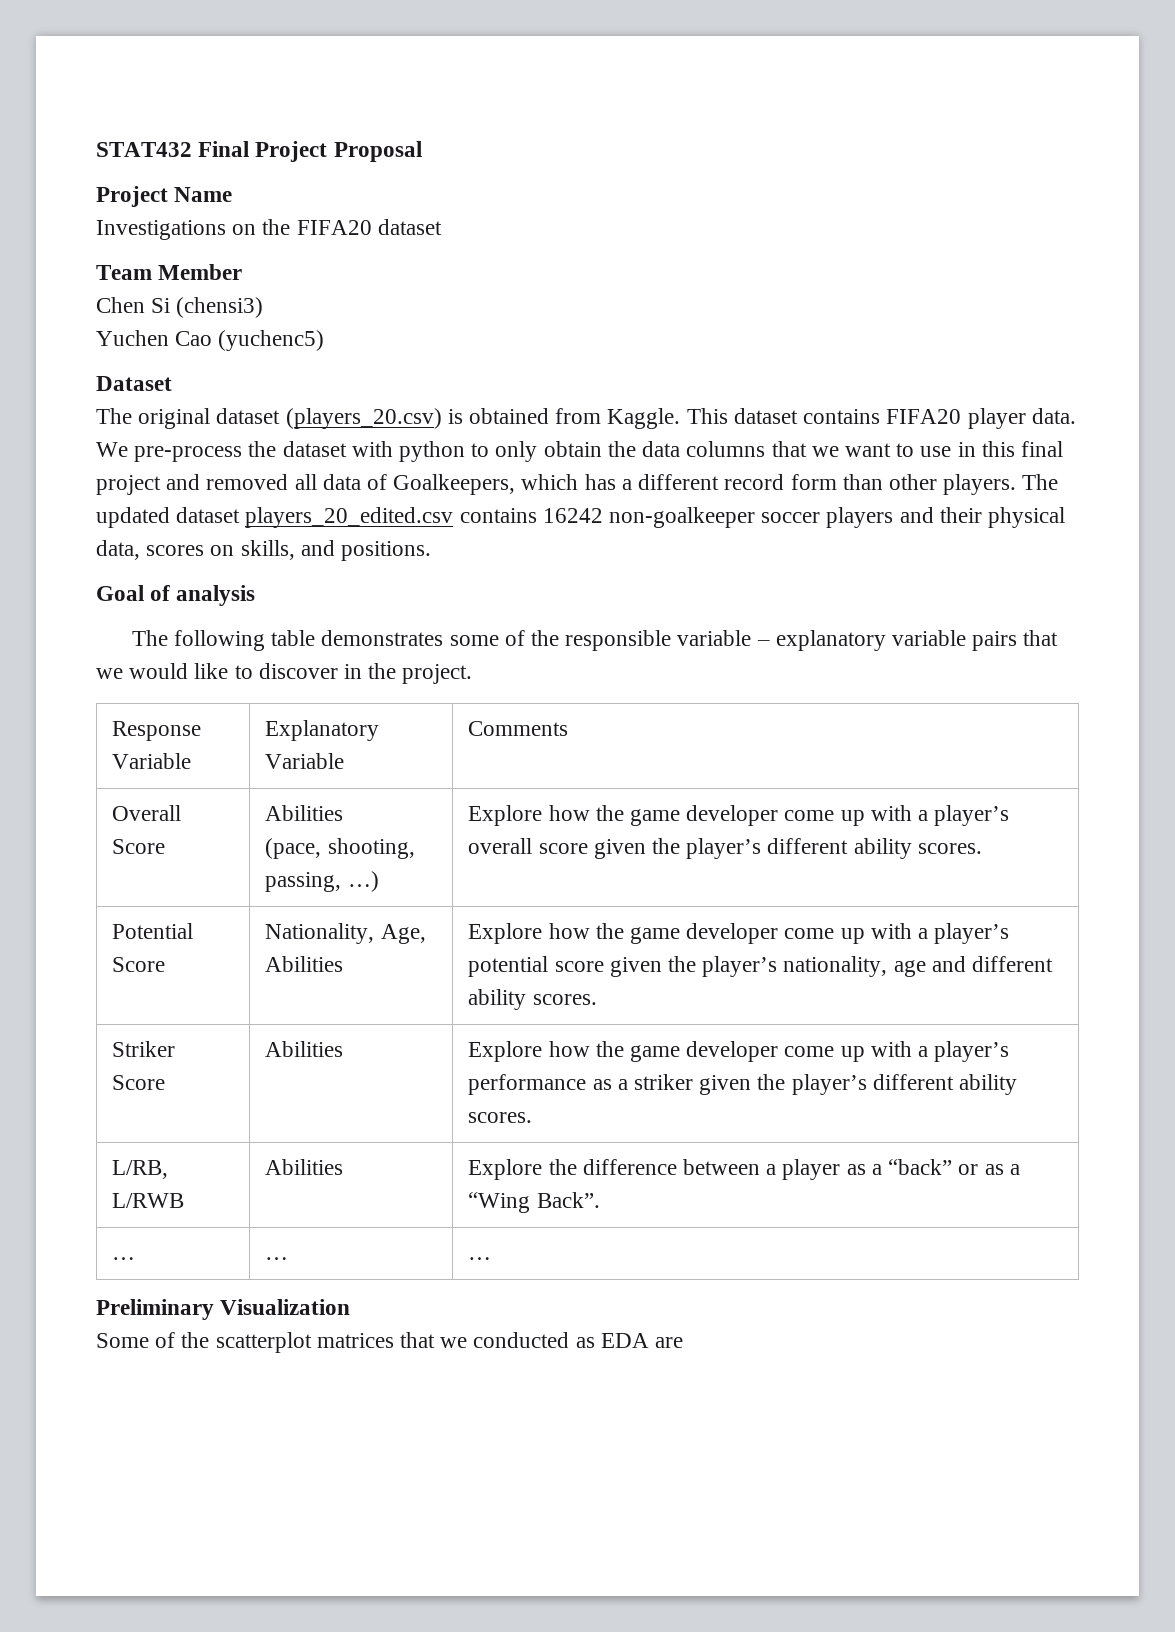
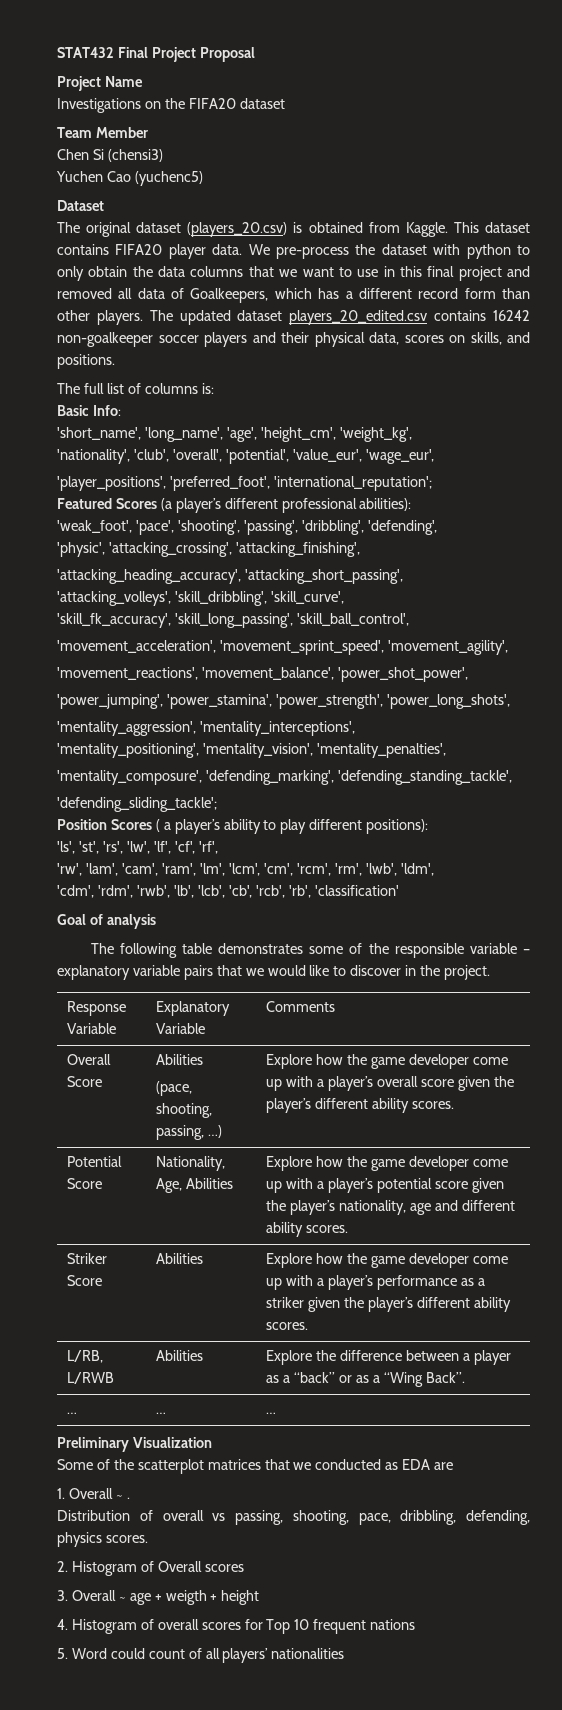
(432, 551) none -> [57,383,214,394] [57,405,121,416] [57,427,412,442] [57,449,435,464] [57,476,432,491] [57,498,412,513] [57,520,438,535] [57,542,360,557] [57,569,403,584] [57,591,344,606] [57,613,409,628] [57,640,508,655] [57,667,468,682] [57,694,510,709] [57,721,355,736] [57,743,446,758] [57,770,512,785] [57,797,217,812] [57,819,429,834] [57,841,219,854] [57,863,434,876] [57,885,400,898] // The full list of columns is: // Basic Info: // 'short_name', 'long_name', 'age', 'height_cm', 'weight_kg', // 'nationality', 'club', 'overall', 'potential', 'value_eur', 'wage_eur', // 'player_positions', 'preferred_foot', 'international_reputation'; // Featured Scores (a player’s different professional abilities): // 'weak_foot', 'pace', 'shooting', 'passing', 'dribbling', 'defending', // 'physic', 'attacking_crossing', 'attacking_finishing', // 'attacking_heading_accuracy', 'attacking_short_passing', // 'attacking_volleys', 'skill_dribbling', 'skill_curve', // 'skill_fk_accuracy', 'skill_long_passing', 'skill_ball_control', // 'movement_acceleration', 'movement_sprint_speed', 'movement_agility', // 'movement_reactions', 'movement_balance', 'power_shot_power', // 'power_jumping', 'power_stamina', 'power_strength', 'power_long_shots', // 'mentality_aggression', 'mentality_interceptions', // 'mentality_positioning', 'mentality_vision', 'mentality_penalties', // 'mentality_composure', 'defending_marking', 'defending_standing_tackle', // 'defending_sliding_tackle'; // Position Scores ( a player’s ability to play different positions): // 'ls', 'st', 'rs', 'lw', 'lf', 'cf', 'rf', // 'rw', 'lam', 'cam', 'ram', 'lm', 'lcm', 'cm', 'rcm', 'rm', 'lwb', 'ldm', // 'cdm', 'rdm', 'rwb', 'lb', 'lcb', 'cb', 'rcb', 'rb', 'classification'
(684, 1342) none -> [57,1488,130,1499] [57,1510,530,1525] [57,1532,148,1547] [57,1561,244,1576] [57,1590,260,1605] [57,1619,416,1634] [57,1648,345,1663] // 1. Overall ~ . // Distribution of overall vs passing, shooting, pace, dribbling, defending, physics scores. // 2. Histogram of Overall scores // 3. Overall ~ age + weigth + height // 4. Histogram of overall scores for Top 10 frequent nations // 5. Word could count of all players’ nationalities

